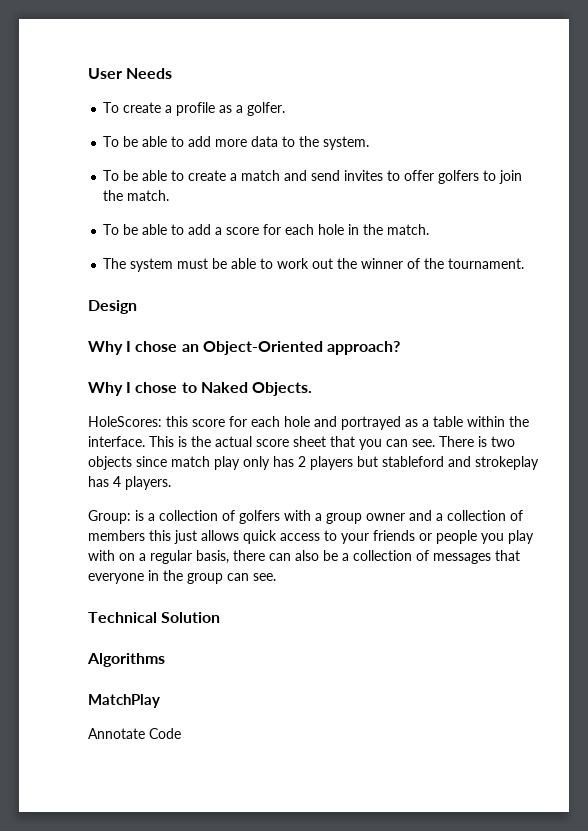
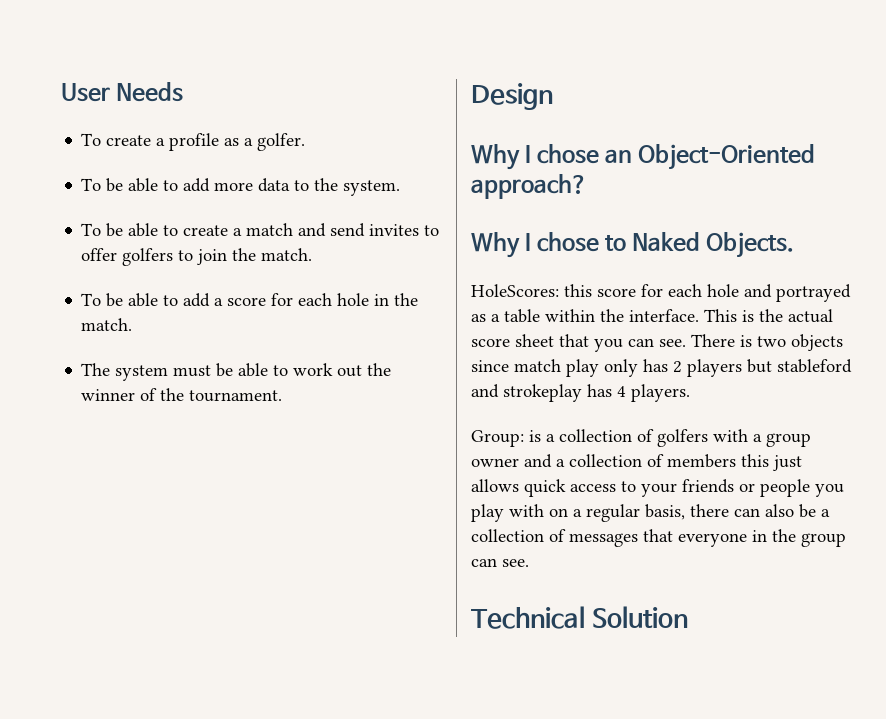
[87,653,165,667] [88,694,160,708] [88,728,181,739] // Algorithms // MatchPlay // Annotate Code -> (688, 617) none

